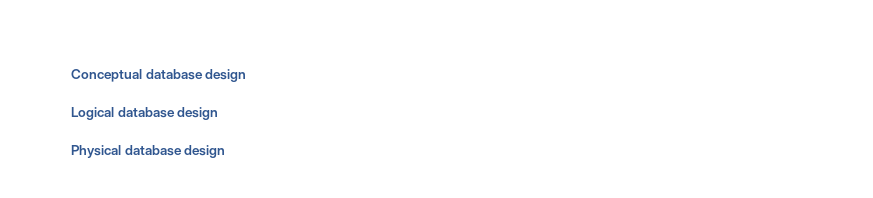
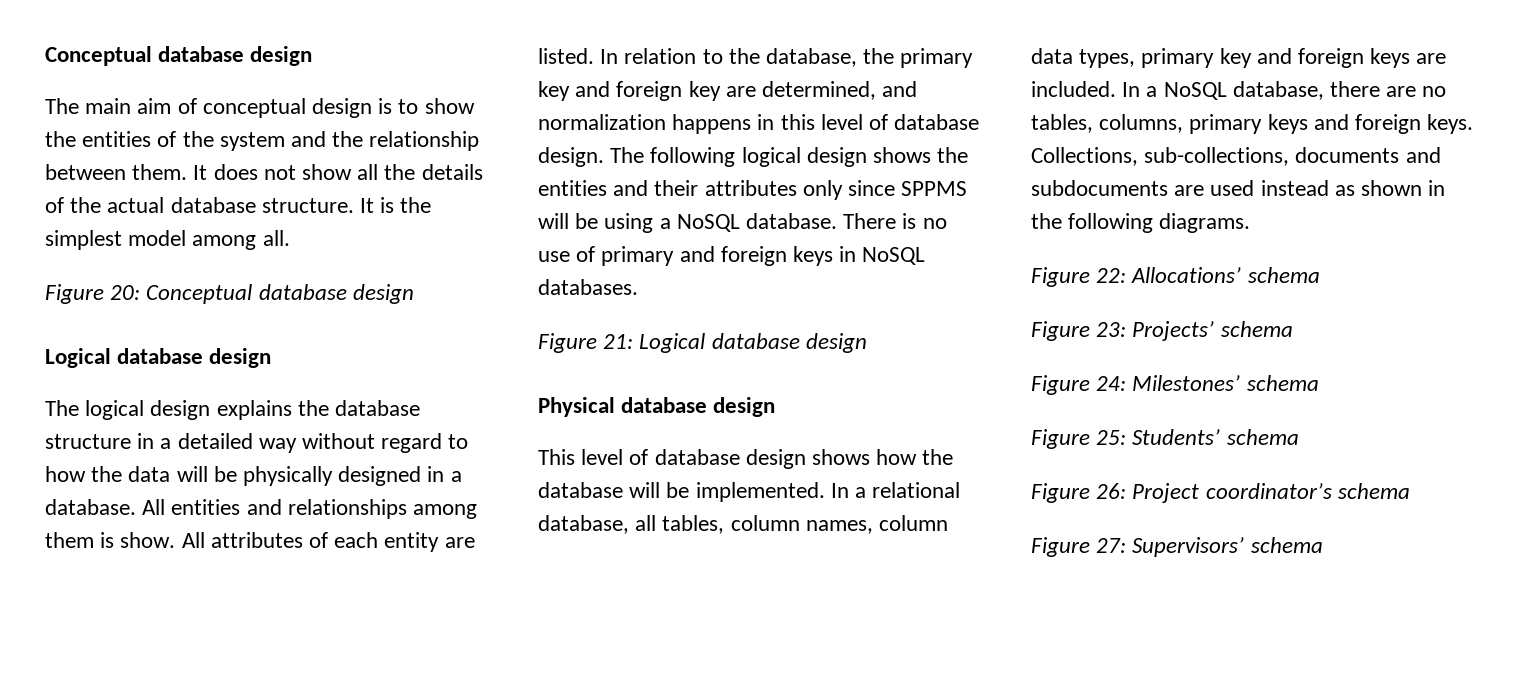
[71,69,247,82] [71,107,219,120] [71,145,226,158] Conceptual database design // Logical database design // Physical database design -> [45,46,313,66] [45,98,475,118] [45,131,480,151] [45,164,483,180] [45,197,432,213] [45,230,290,250] [45,284,414,304] [45,348,272,368] [45,400,421,420] [45,433,469,453] [45,466,462,486] [45,499,478,519] [45,532,475,552] [538,48,974,68] [538,81,918,101] [538,114,980,134] [538,147,969,167] [538,180,968,200] [538,213,947,233] [538,246,926,266] [538,279,638,295] [538,333,867,353] [538,397,776,417] [538,449,954,469] [538,482,961,502] [538,515,949,534] [1031,48,1447,68] [1031,81,1447,100] [1031,114,1474,134] [1031,147,1441,166] [1031,180,1446,196] [1031,213,1251,233] [1031,267,1320,287] [1031,321,1293,341] [1031,375,1319,395] [1031,429,1299,449] [1031,483,1410,503] [1031,537,1323,557] Conceptual database design // The main aim of conceptual design is to show the entities of the system and the relationship between them. It does not show all the details of the actual database structure. It is the simplest model among all. // Figure 20: Conceptual database design // Logical database design // The logical design explains the database structure in a detailed way without regard to how the data will be physically designed in a database. All entities and relationships among them is show. All attributes of each entity are listed. In relation to the database, the primary key and foreign key are determined, and normalization happens in this level of database design. The following logical design shows the entities and their attributes only since SPPMS will be using a NoSQL database. There is no use of primary and foreign keys in NoSQL databases. // Figure 21: Logical database design // Physical database design // This level of database design shows how the database will be implemented. In a relational database, all tables, column names, column data types, primary key and foreign keys are included. In a NoSQL database, there are no tables, columns, primary keys and foreign keys. Collections, sub-collections, documents and subdocuments are used instead as shown in the following diagrams. // Figure 22: Allocations’ schema // Figure 23: Projects’ schema // Figure 24: Milestones’ schema // Figure 25: Students’ schema // Figure 26: Project coordinator’s schema // Figure 27: Supervisors’ schema

